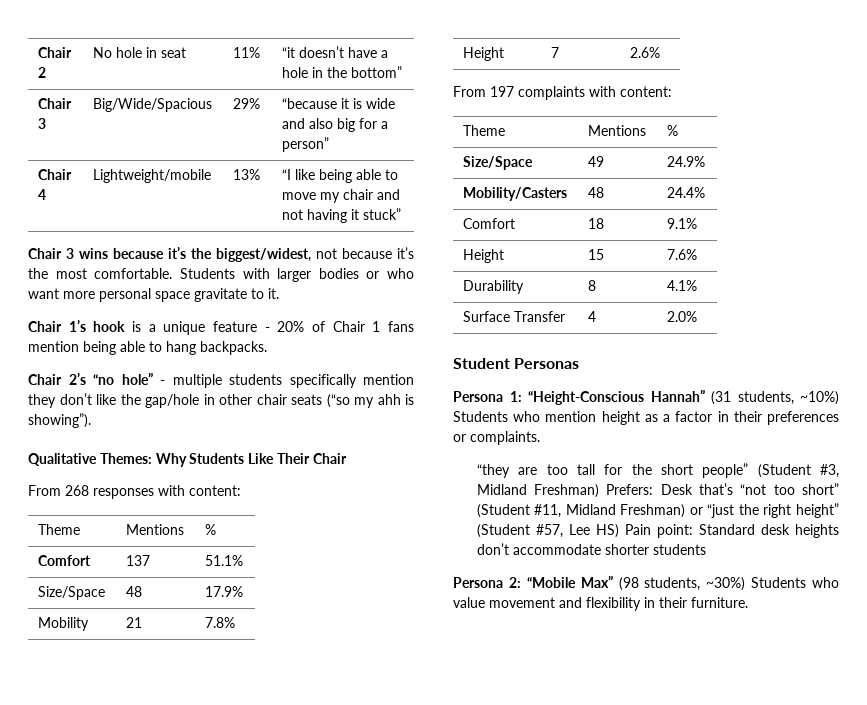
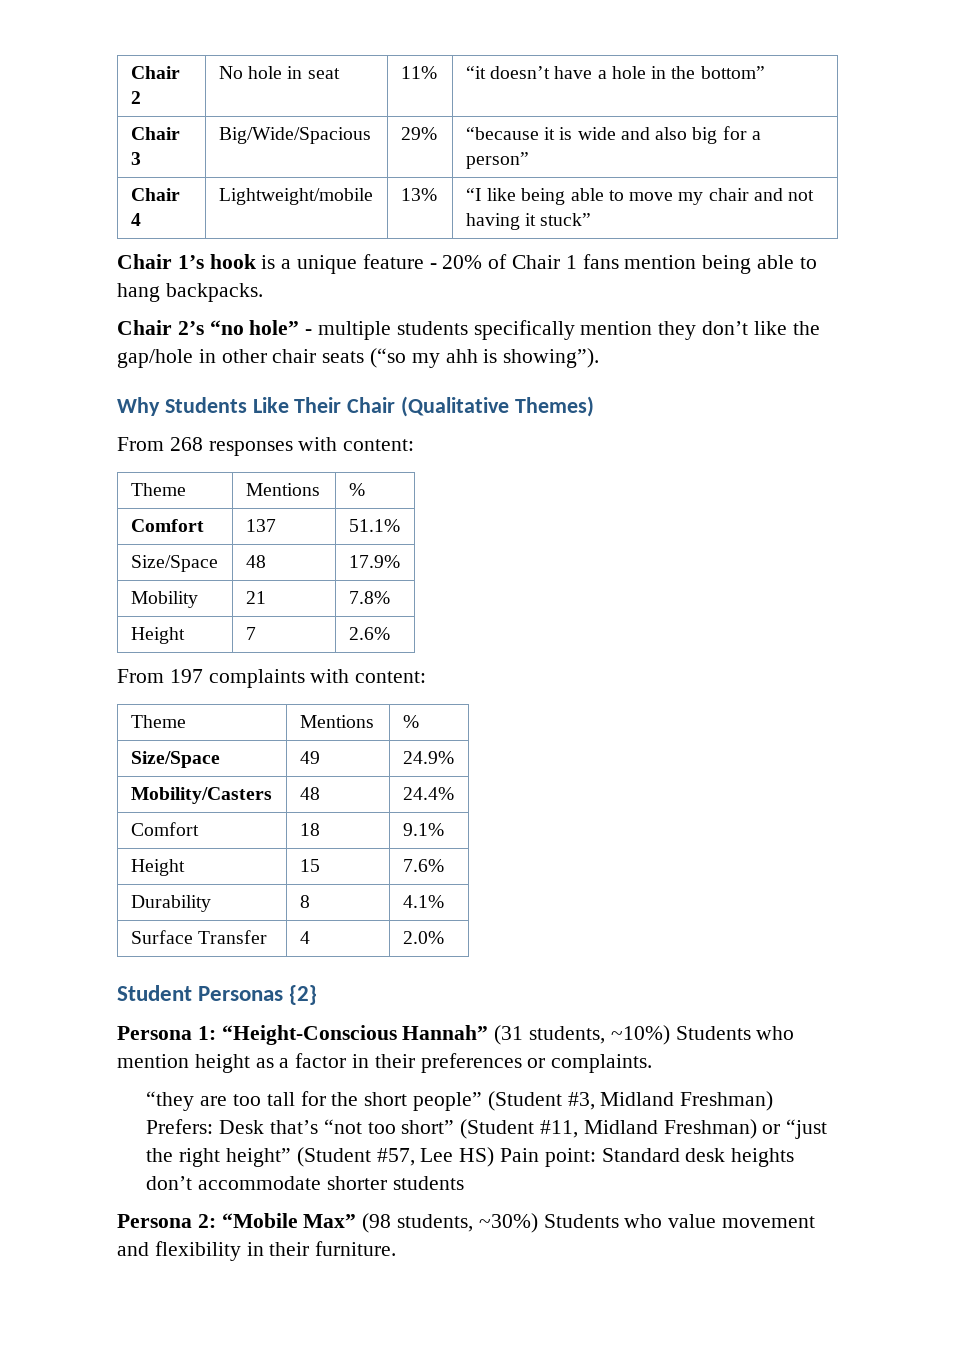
[28,246,414,262] [28,268,414,282] [28,288,279,302] // Chair 3 wins because it’s the biggest/widest, not because it’s the most comfortable. Students with larger bodies or who want more personal space gravitate to it. -> (592, 219) none
[28,453,152,466] Qualitative Themes: -> (600, 358) none
(347, 458) none -> [401,396,594,417] (Qualitative Themes)
(580, 363) none -> [289,985,318,1005] {2}

